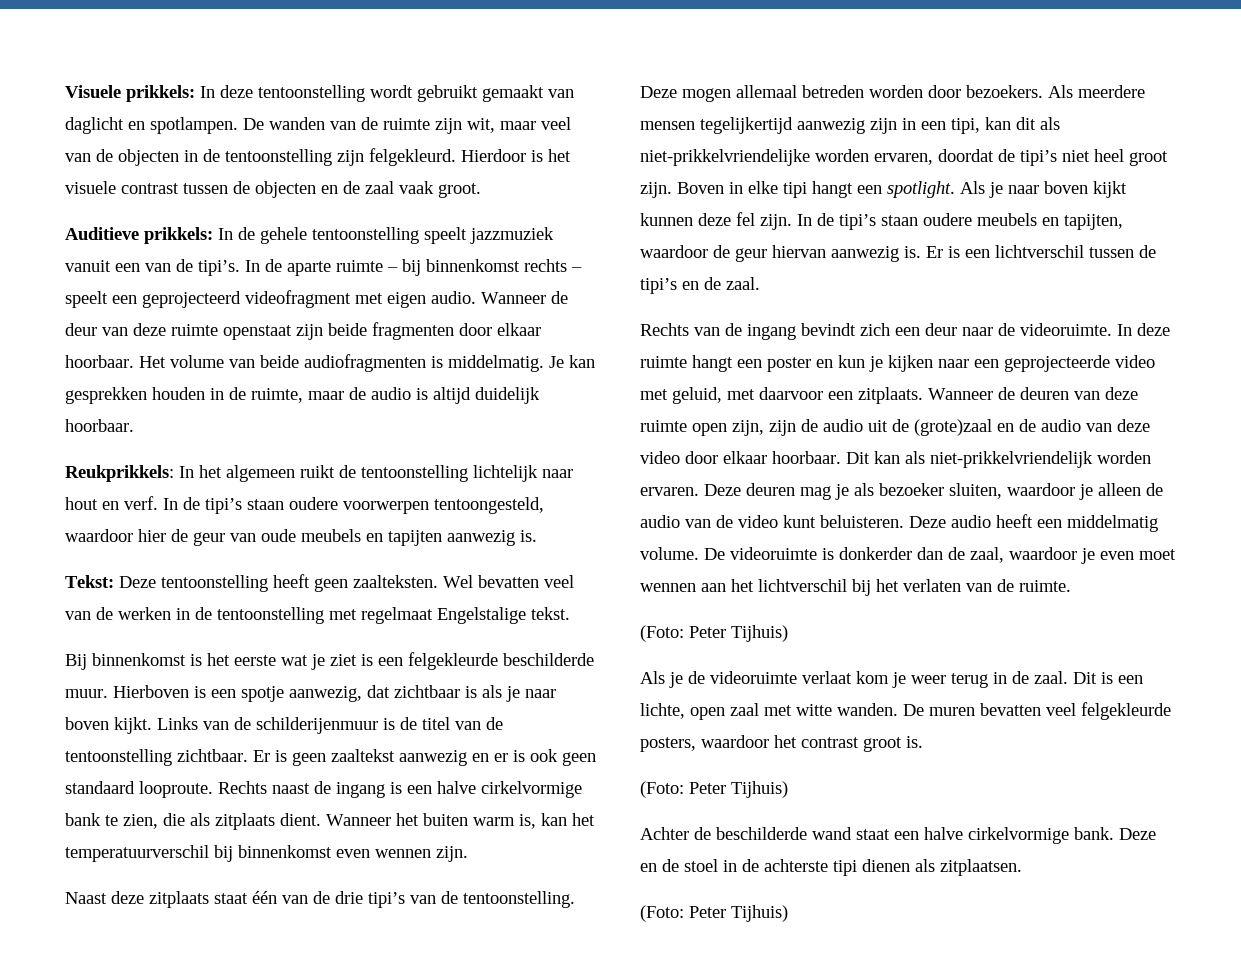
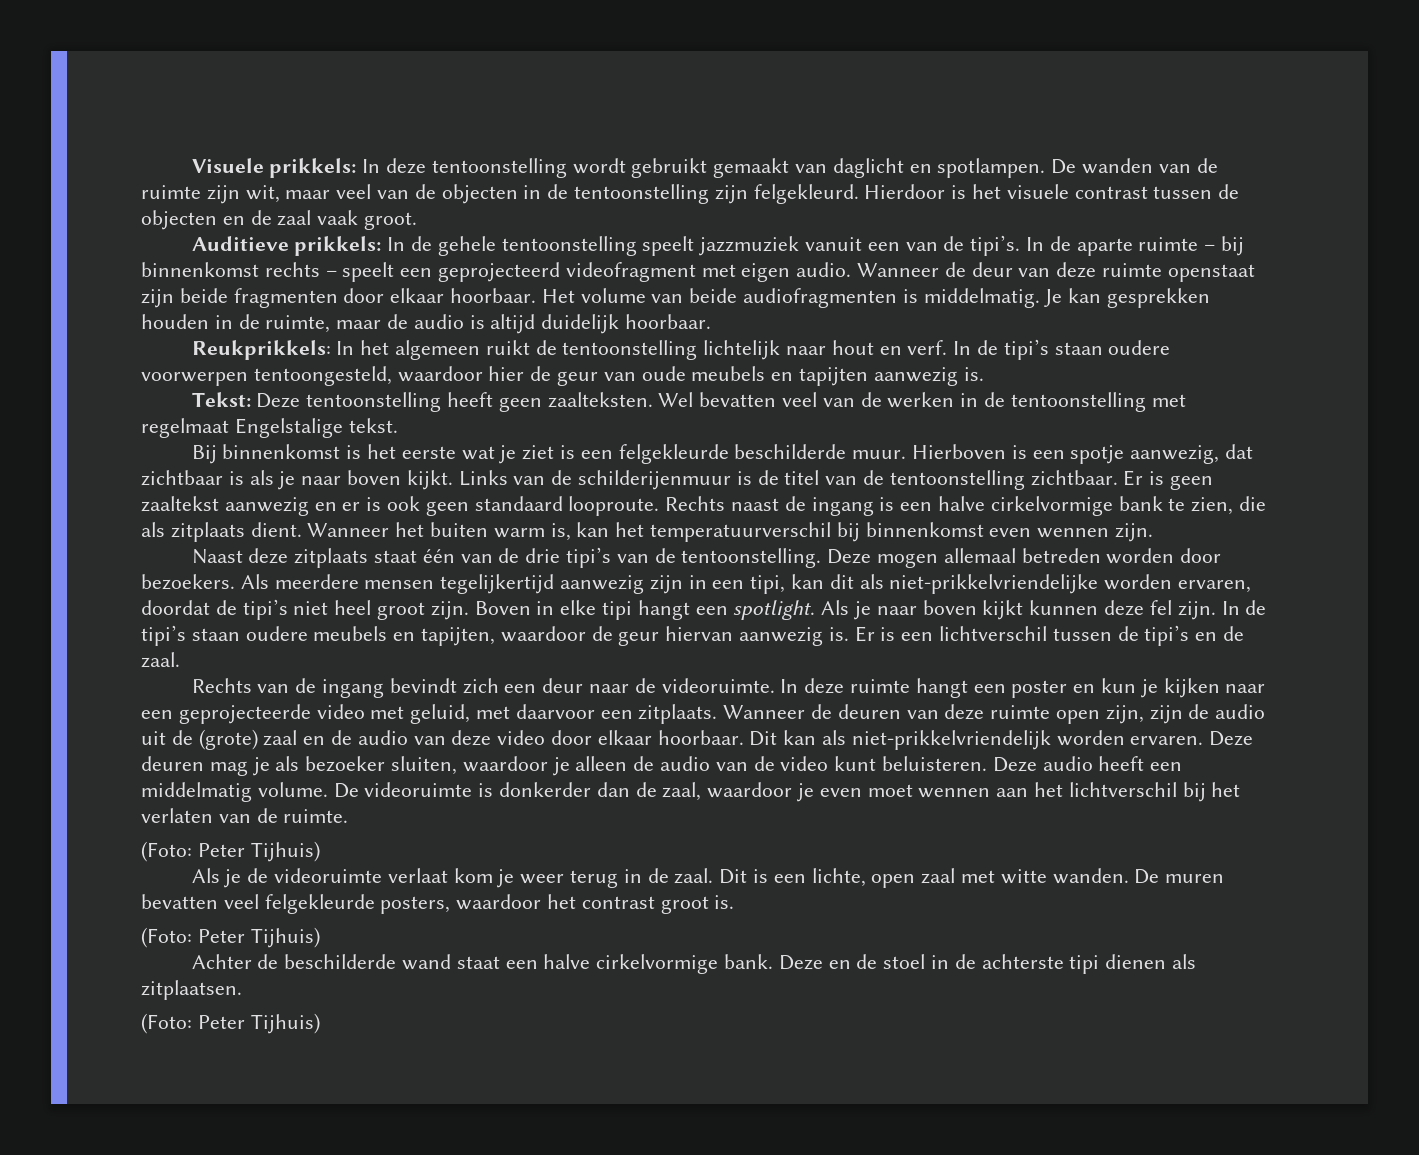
[914,419,992,436] (grote)zaal -> [198,729,298,750] (grote) zaal

